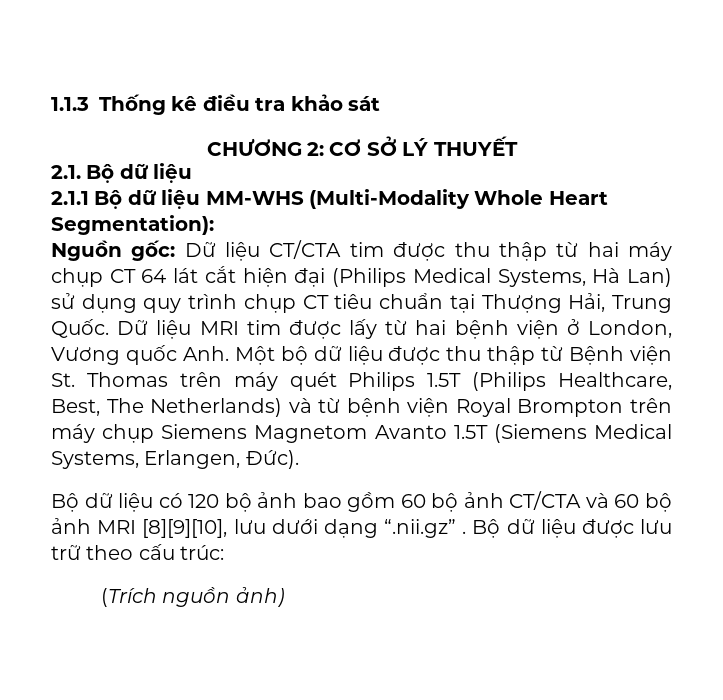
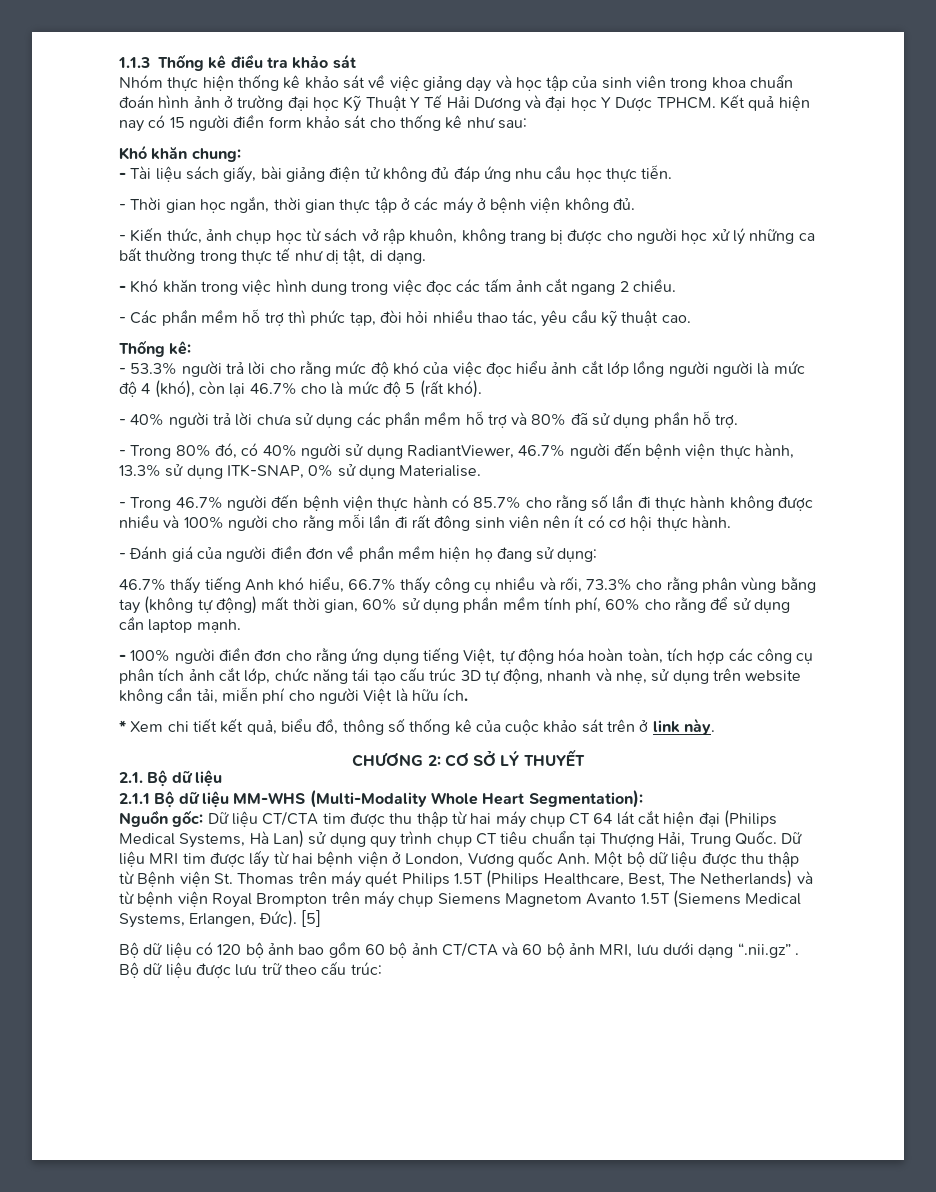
(380, 103) none -> [119,74,794,92] [119,94,810,112] [119,114,527,132] [119,145,241,162] [119,165,673,183] [119,196,636,214] [119,227,815,245] [119,247,426,264] [119,278,677,295] [119,309,691,327] [119,340,192,357] [119,360,805,377] [119,380,482,398] [119,411,739,428] [119,442,795,459] [119,464,482,479] [119,494,814,511] [119,514,732,531] [119,545,598,562] [119,576,816,594] [119,596,791,614] [119,616,241,633] [119,647,814,664] [119,667,802,684] [119,687,469,704] [119,718,716,735] // Nhóm thực hiện thống kê khảo sát về việc giảng dạy và học tập của sinh viên trong khoa chuẩn đoán hình ảnh ở trường đại học Kỹ Thuật Y Tế Hải Dương và đại học Y Dược TPHCM. Kết quả hiện nay có 15 người điền form khảo sát cho thống kê như sau: // Khó khăn chung: // - Tài liệu sách giấy, bài giảng điện tử không đủ đáp ứng nhu cầu học thực tiễn. // - Thời gian học ngắn, thời gian thực tập ở các máy ở bệnh viện không đủ. // - Kiến thức, ảnh chụp học từ sách vở rập khuôn, không trang bị được cho người học xử lý những ca bất thường trong thực tế như dị tật, di dạng. // - Khó khăn trong việc hình dung trong việc đọc các tấm ảnh cắt ngang 2 chiều. // - Các phần mềm hỗ trợ thì phức tạp, đòi hỏi nhiều thao tác, yêu cầu kỹ thuật cao. // Thống kê: // - 53.3% người trả lời cho rằng mức độ khó của việc đọc hiểu ảnh cắt lớp lồng người người là mức độ 4 (khó), còn lại 46.7% cho là mức độ 5 (rất khó). // - 40% người trả lời chưa sử dụng các phần mềm hỗ trợ và 80% đã sử dụng phần hỗ trợ. // - Trong 80% đó, có 40% người sử dụng RadiantViewer, 46.7% người đến bệnh viện thực hành, 13.3% sử dụng ITK-SNAP, 0% sử dụng Materialise. // - Trong 46.7% người đến bệnh viện thực hành có 85.7% cho rằng số lần đi thực hành không được nhiều và 100% người cho rằng mỗi lần đi rất đông sinh viên nên ít có cơ hội thực hành. // - Đánh giá của người điền đơn về phần mềm hiện họ đang sử dụng: // 46.7% thấy tiếng Anh khó hiểu, 66.7% thấy công cụ nhiều và rối, 73.3% cho rằng phân vùng bằng tay (không tự động) mất thời gian, 60% sử dụng phần mềm tính phí, 60% cho rằng để sử dụng cần laptop mạnh. // - 100% người điền đơn cho rằng ứng dụng tiếng Việt, tự động hóa hoàn toàn, tích hợp các công cụ phân tích ảnh cắt lớp, chức năng tái tạo cấu trúc 3D tự động, nhanh và nhẹ, sử dụng trên website không cần tải, miễn phí cho người Việt là hữu ích. // * Xem chi tiết kết quả, biểu đồ, thông số thống kê của cuộc khảo sát trên ở link này.
(299, 459) none -> [300,910,321,927] [5]
[97,519,228,538] MRI [8][9][10], -> [599,944,633,958] MRI,
[100,587,285,607] // (Trích nguồn ảnh) -> (382, 968) none

